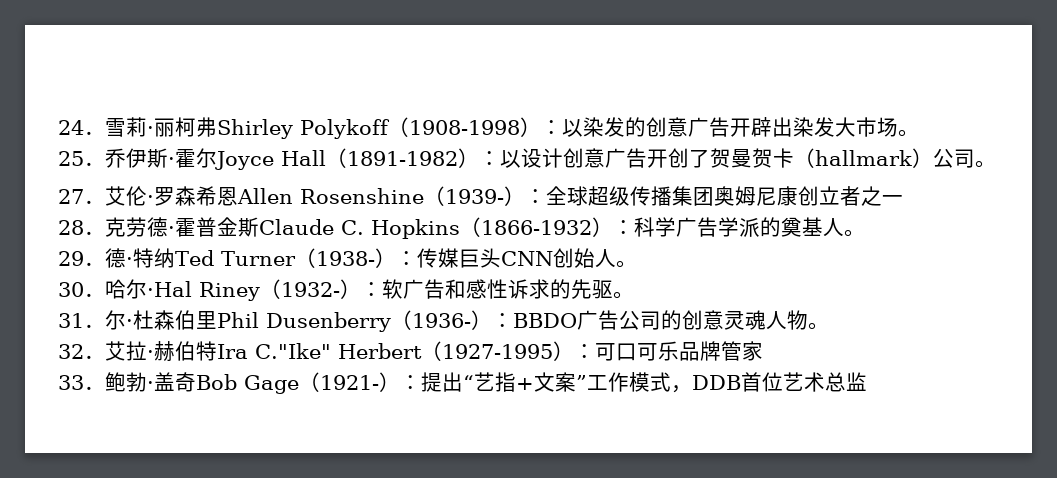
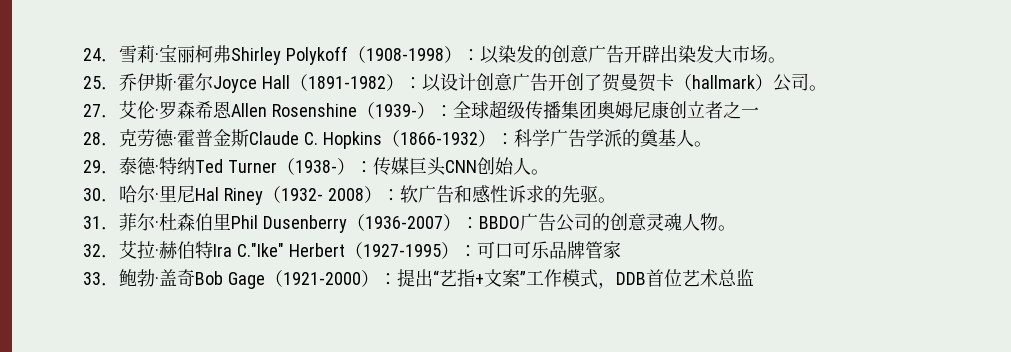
(154, 130) none -> [159,44,177,62] 宝
(105, 264) none -> [119,157,137,175] 泰
[147,281,192,297] ·Hal -> [155,185,219,203] ·里尼Hal
(340, 289) none -> [327,188,364,201] 2008
(105, 326) none -> [119,213,137,231] 菲
[412,313,471,328] 1936- -> [364,216,443,229] 1936-2007
[320,375,379,390] 1921- -> [282,272,361,285] 1921-2000

